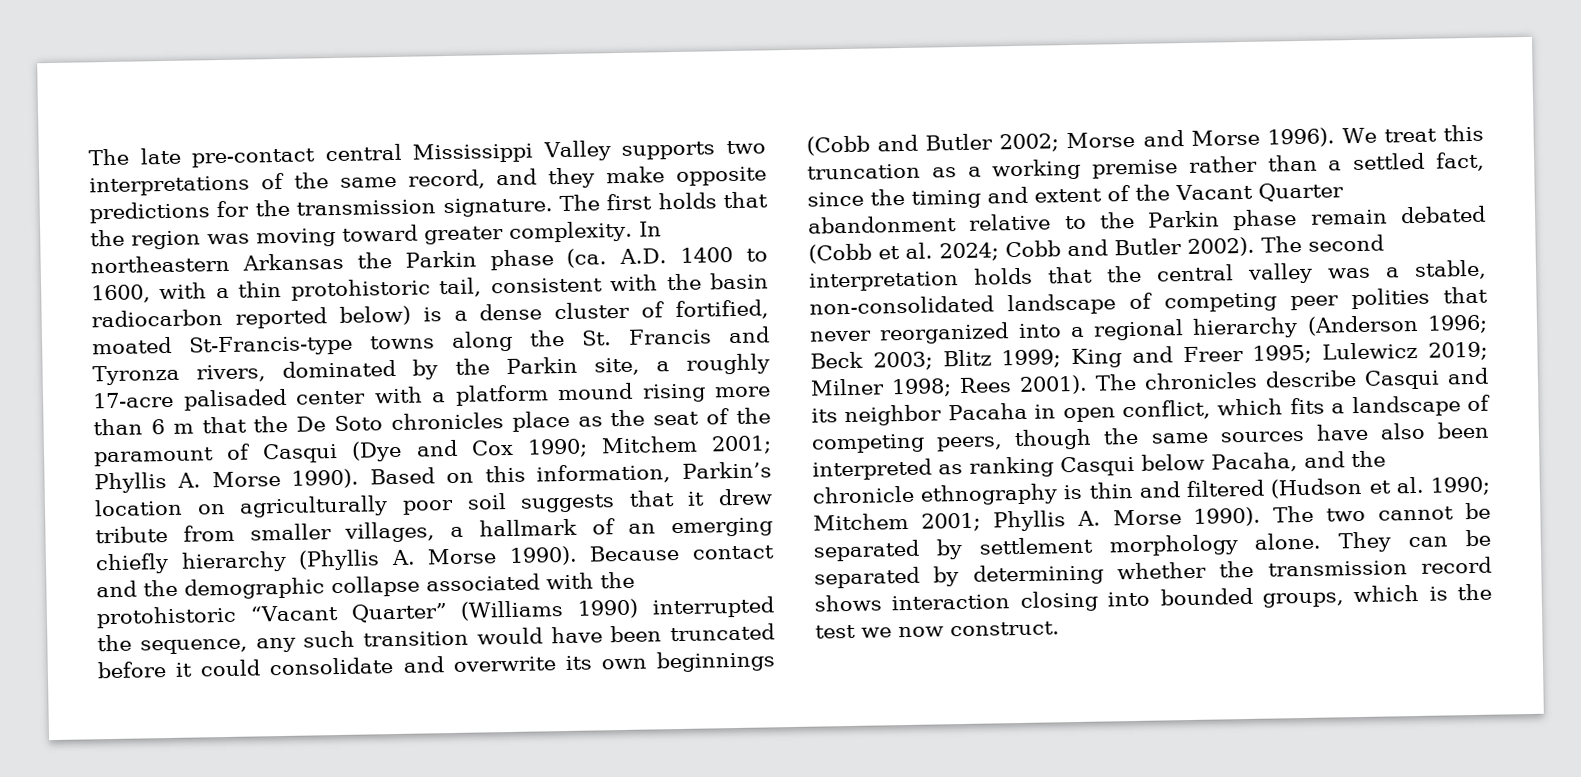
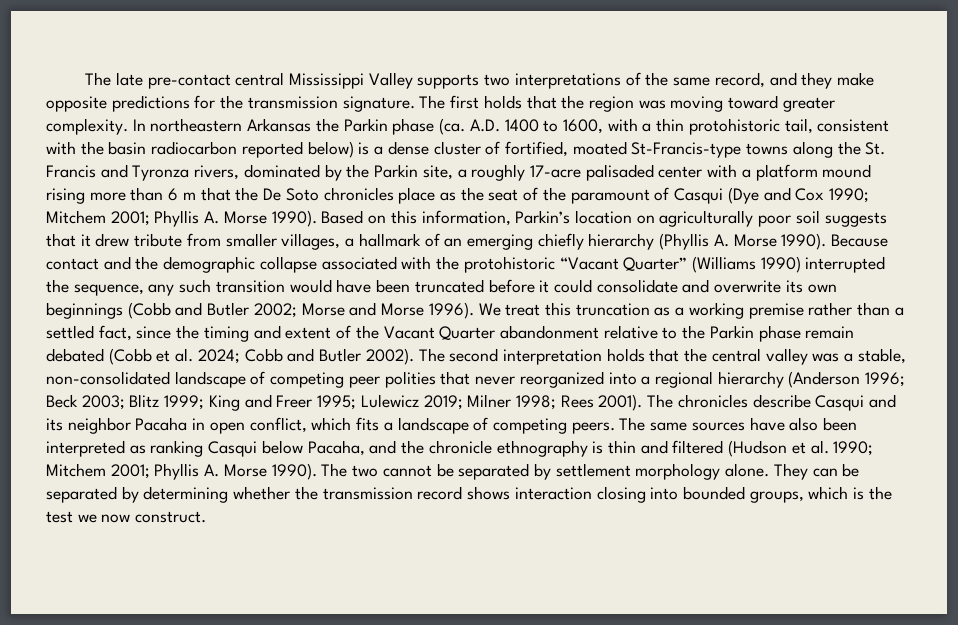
[936,427,1140,452] peers, though the -> [571,417,646,434] peers. The

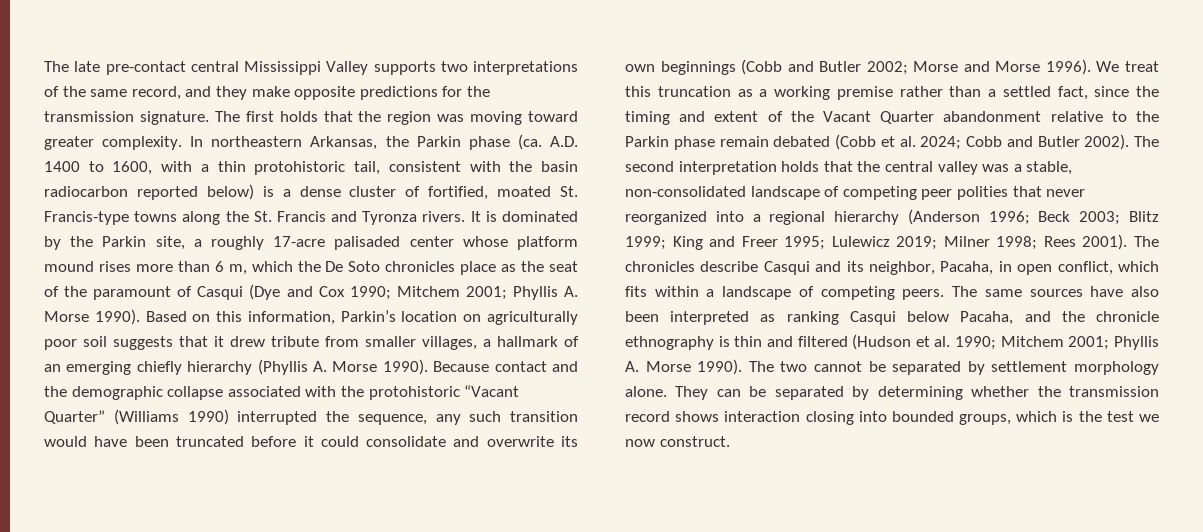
[247,118,312,132] Arkansas -> [310,136,378,150] Arkansas,
[631,142,742,158] St-Francis-type -> [559,186,578,197] [44,211,129,225] St. Francis-type
[194,165,240,180] rivers, -> [422,211,497,222] rivers. It is
[707,164,751,178] with a -> [462,236,508,247] whose
[46,188,85,204] rising -> [98,261,131,272] rises
[182,187,231,201] m that -> [228,261,293,275] m, which
[67,417,188,434] neighbor Pacaha -> [869,261,994,275] neighbor, Pacaha,
(380, 424) none -> [654,286,699,297] within

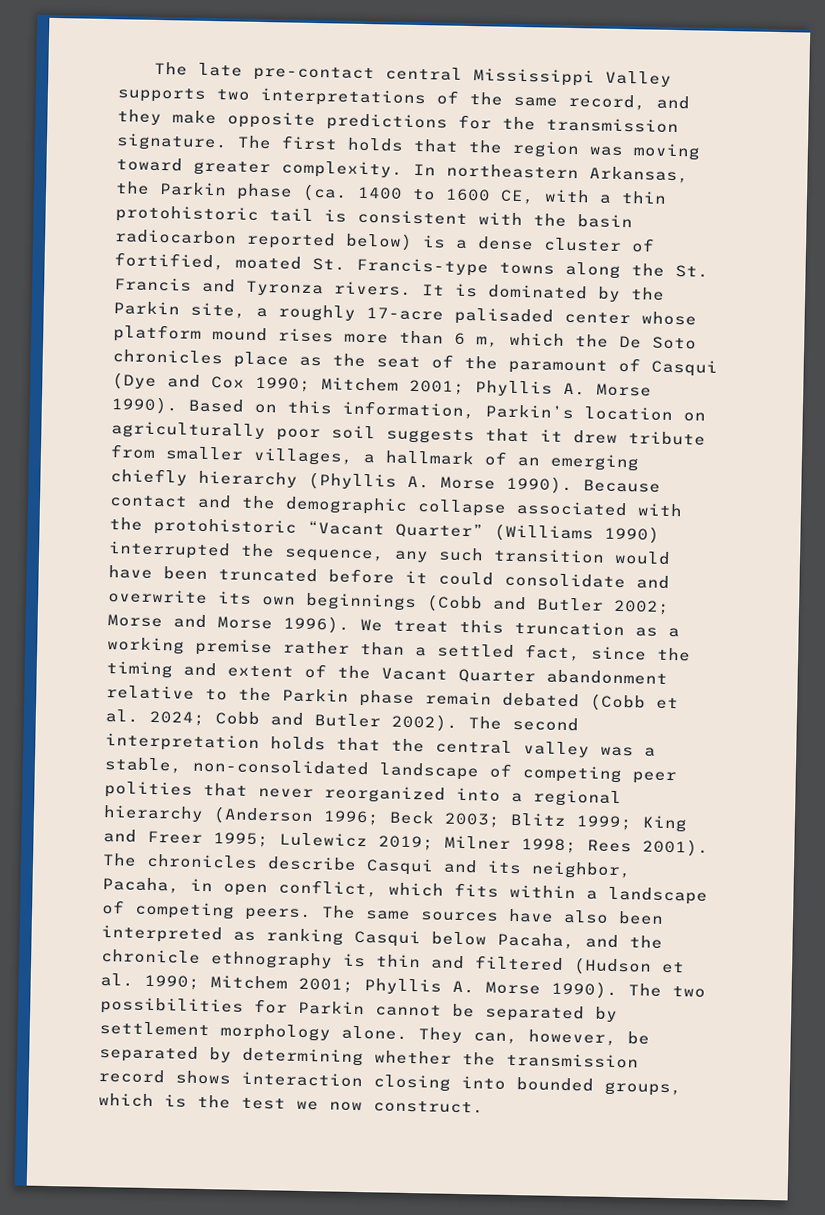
[549,136,578,147] A.D. -> (348, 192) none
[112,161,153,175] 1600, -> [445,188,535,205] 1600 CE,
[354,161,381,175] tail, -> [269,208,347,223] tail is
(808, 366) none -> [100,997,365,1016] possibilities for Parkin
[716,389,741,397] can -> [473,1029,617,1047] can, however,

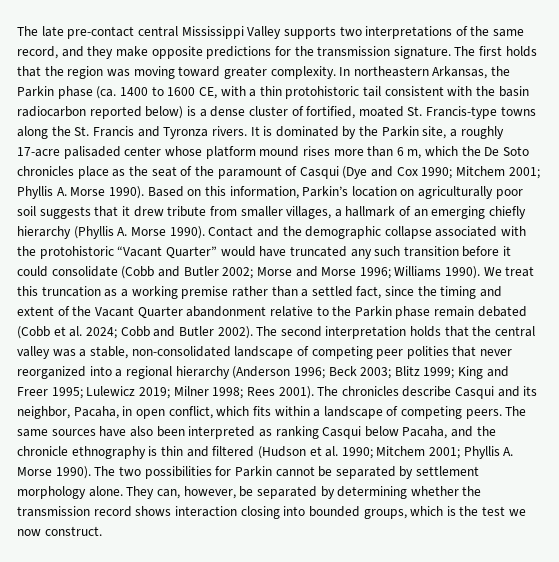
[324,209,347,223] is -> (382, 91) none
[583,479,661,493] [109,495,188,508] Because contact -> [208,226,254,237] Contact
[494,523,660,544] [108,541,671,565] [108,565,670,589] [108,589,417,612] (Williams 1990) interrupted the sequence, any such transition would have been truncated before it could consolidate and overwrite its own beginnings -> [220,246,512,259] [17,266,118,277] would have truncated any such transition before it could consolidate
[283,615,350,634] 1996). -> [359,266,481,279] 1996; Williams 1990).

